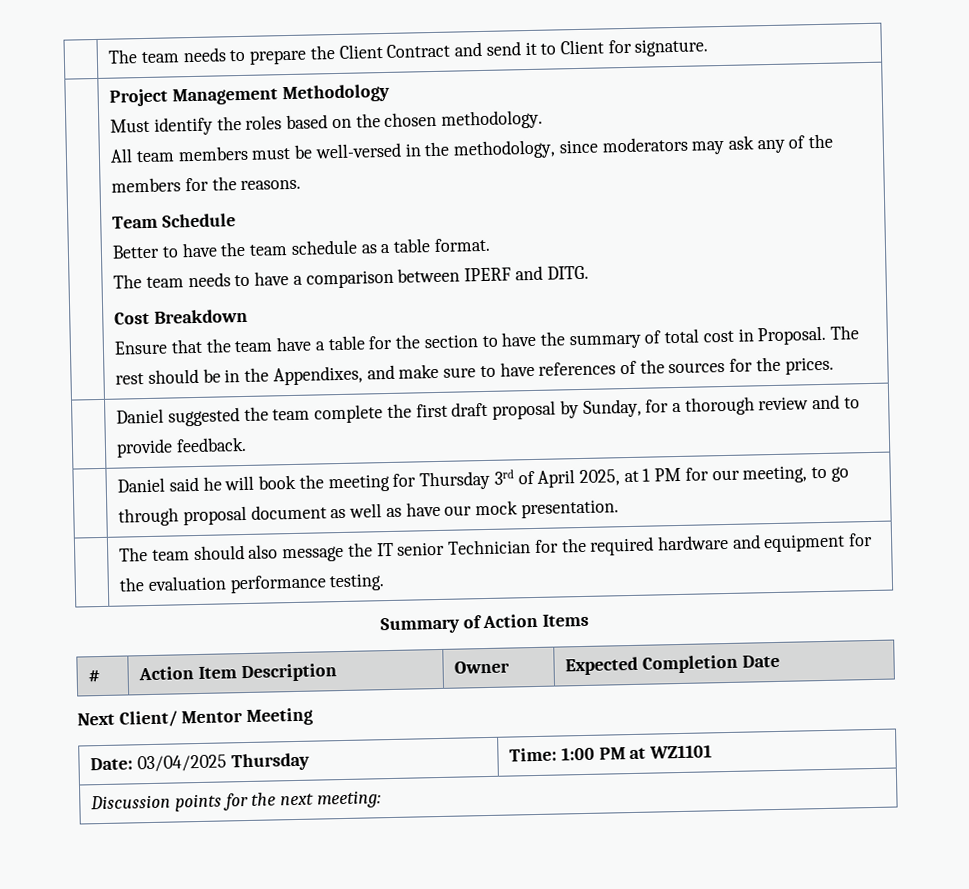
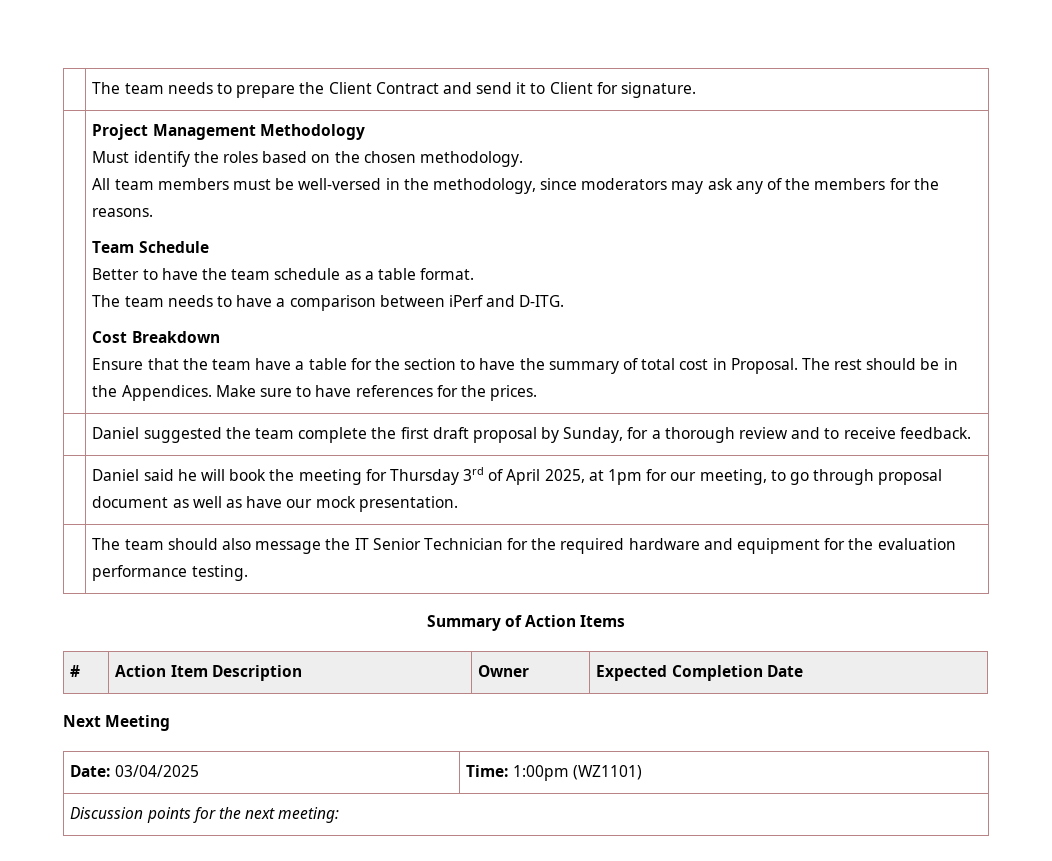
[464,265,589,282] IPERF and DITG. -> [448,295,565,307] iPerf and D-ITG.
[272,363,440,386] Appendixes, and make -> [121,385,256,401] Appendices. Make
[619,359,726,375] of the sources -> (433, 391) none
[116,438,174,458] provide -> [843,427,896,439] receive
[642,467,682,482] 1 PM -> [608,469,643,485] 1pm
[397,541,446,556] senior -> [372,538,421,550] Senior
[118,710,244,728] Client/ Mentor -> (101, 721) none
[230,752,310,772] Thursday -> (199, 771) none
[561,744,713,761] 1:00 PM at WZ1101 -> [512,765,642,781] 1:00pm (WZ1101)

